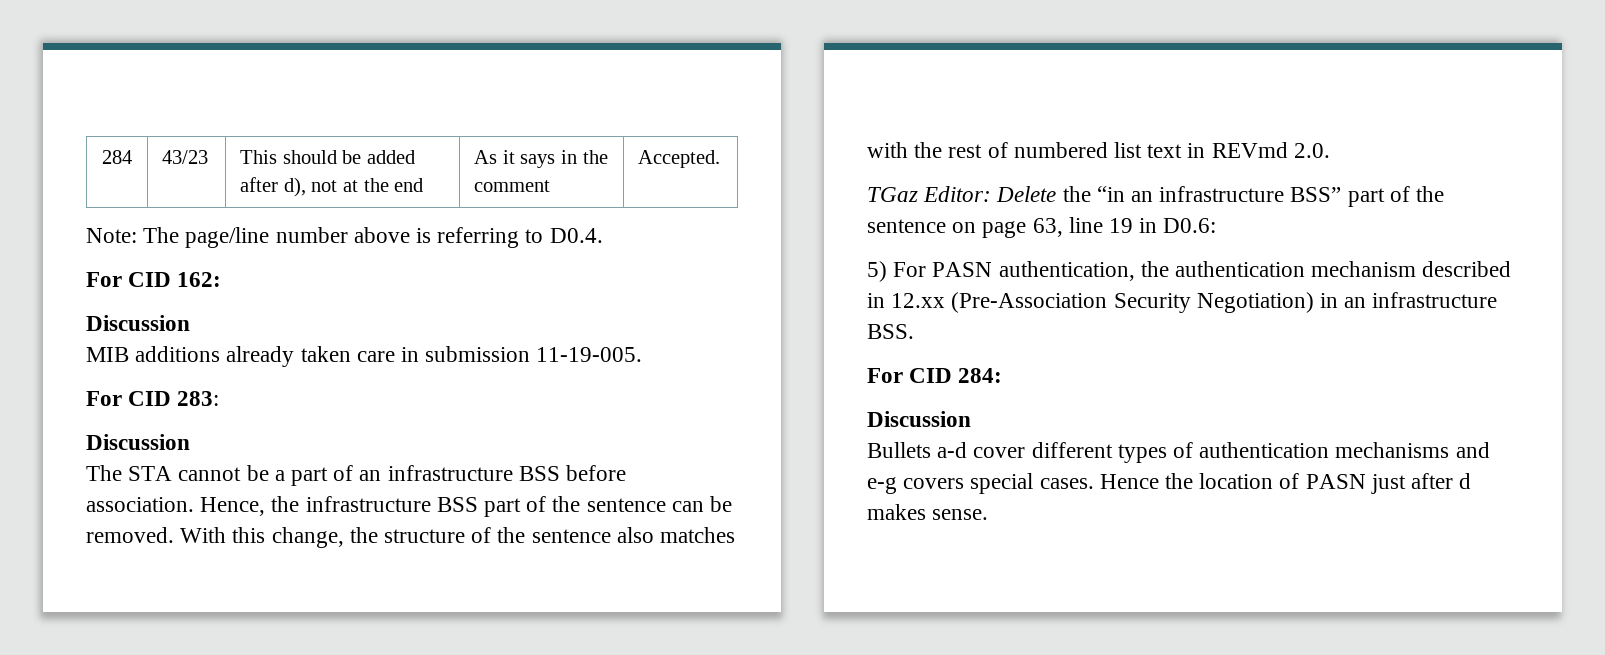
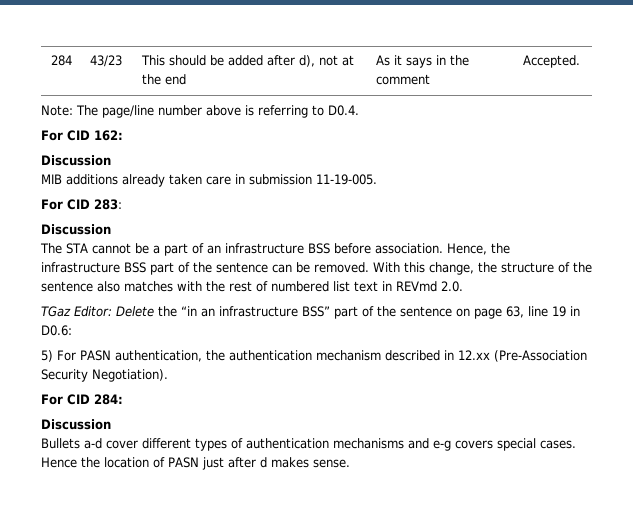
[1196,292,1498,313] [867,324,914,339] Negotiation) in an infrastructure BSS. -> [92,369,168,382] Negotiation).

